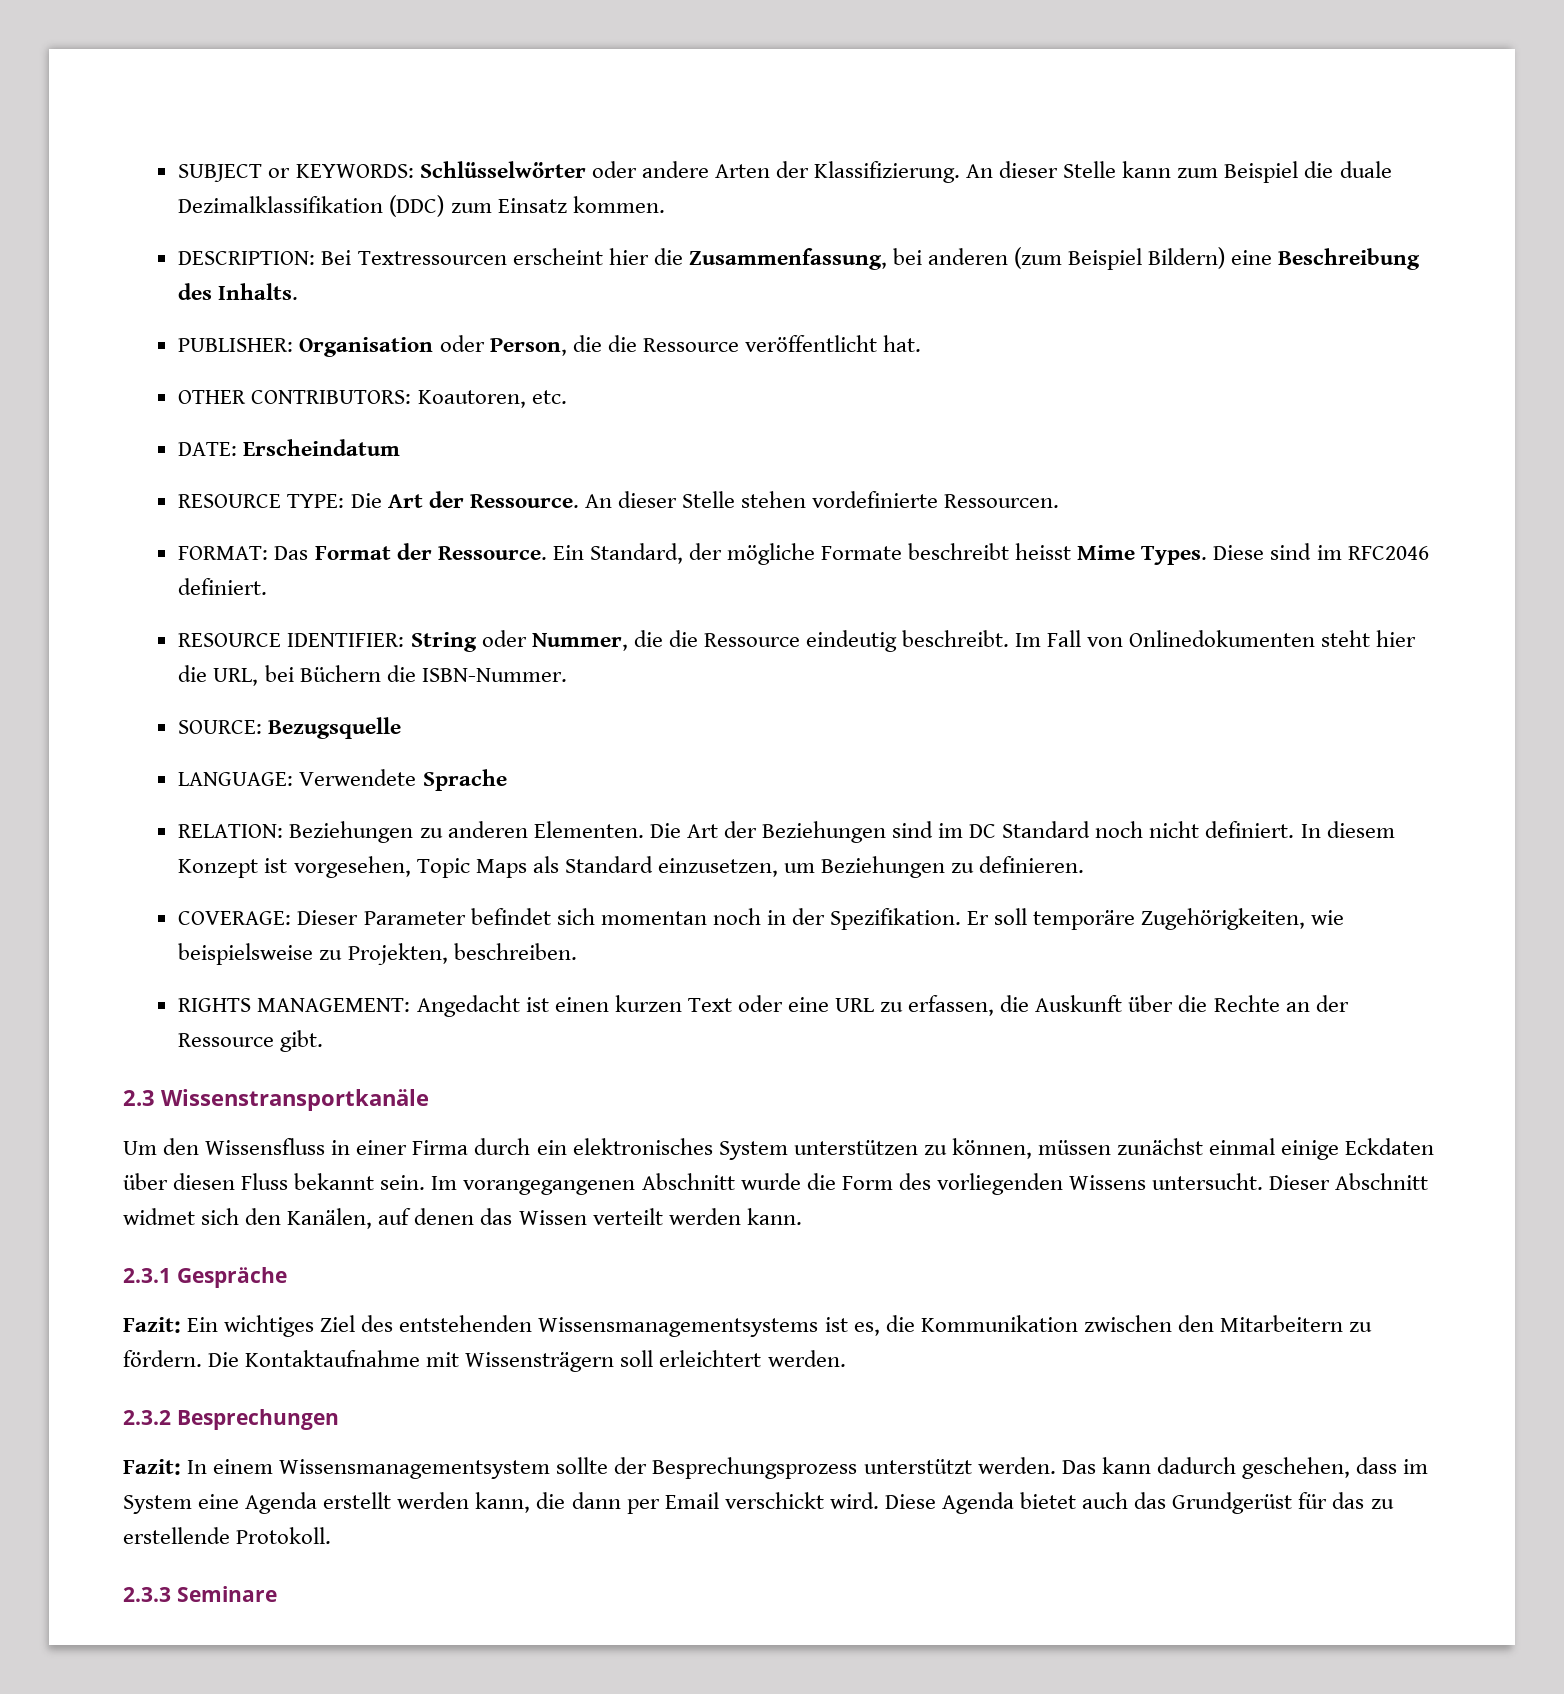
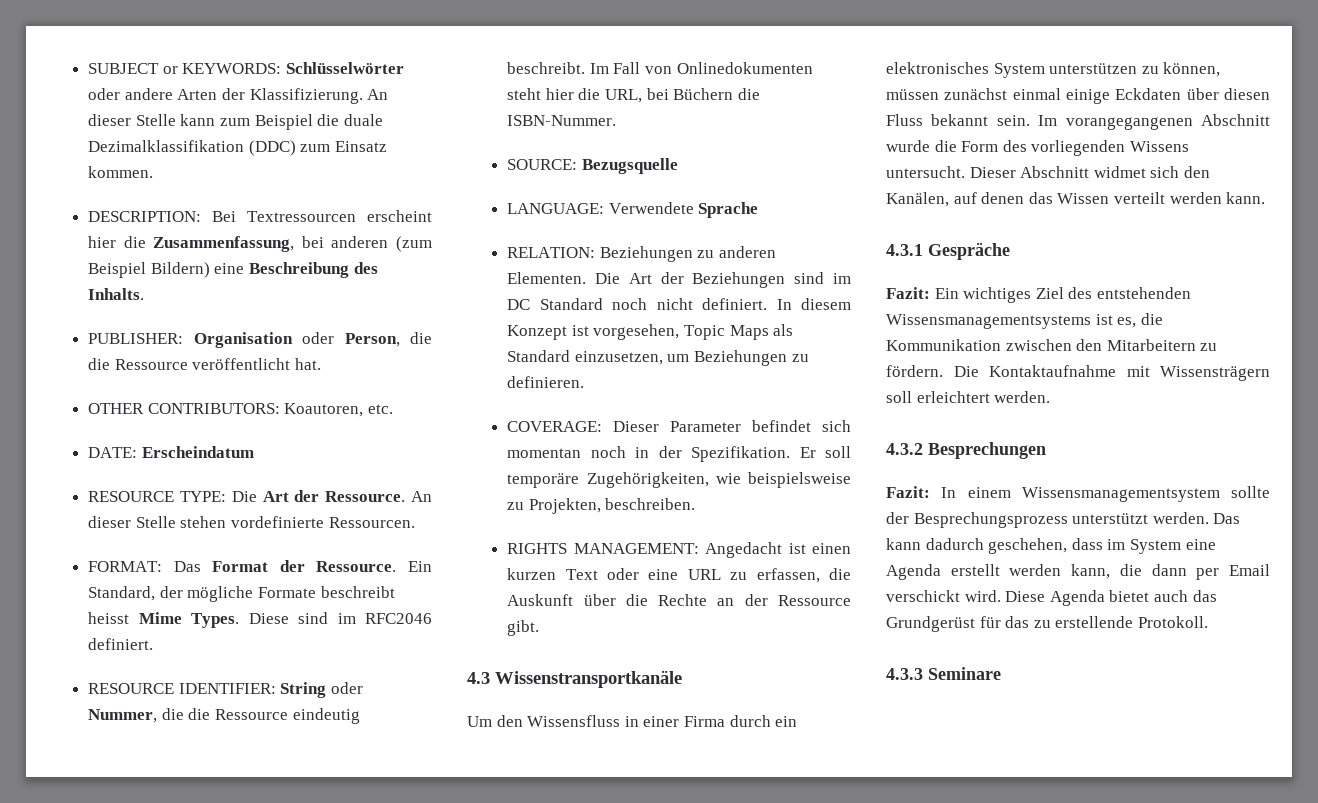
[123,1090,155,1106] 2.3 -> [467,672,490,684] 4.3
[123,1268,171,1283] 2.3.1 -> [886,244,923,256] 4.3.1
[123,1410,171,1425] 2.3.2 -> [886,443,923,455] 4.3.2
[123,1587,171,1602] 2.3.3 -> [886,668,923,680] 4.3.3

